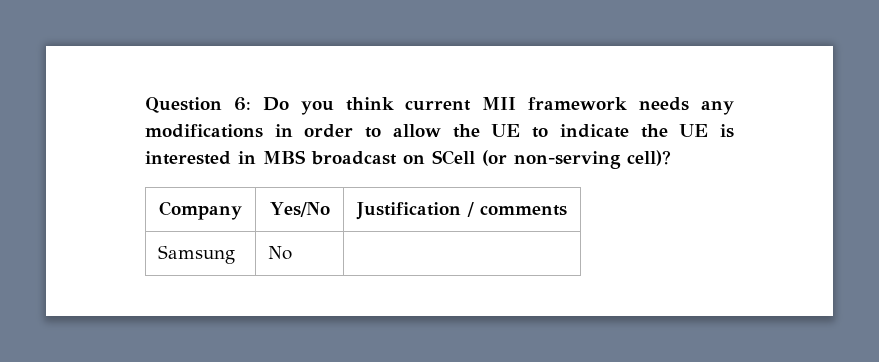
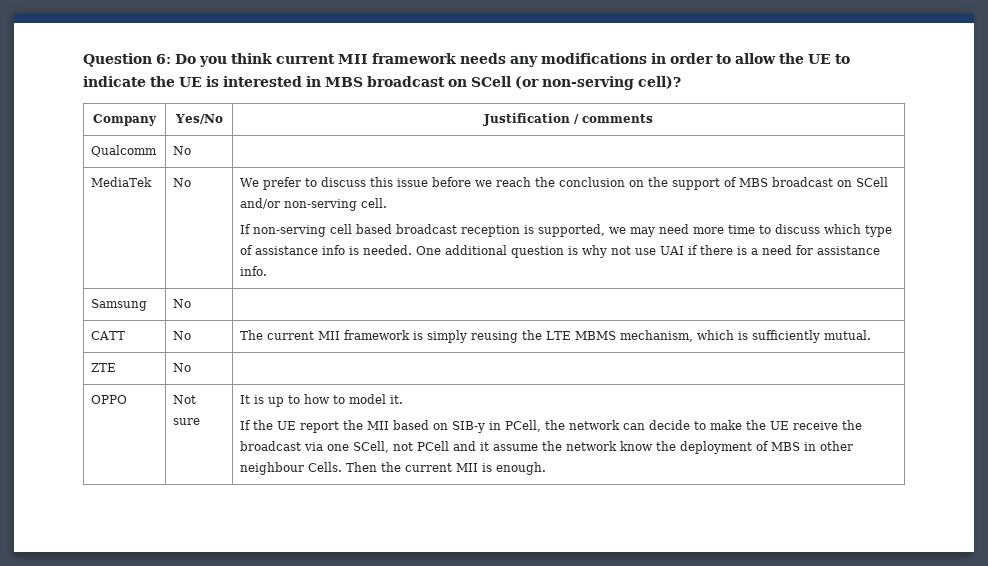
[158,245,236,264] [268,246,293,260] Samsung | No | -> [91,145,158,157] [173,146,192,155] [91,177,153,187] [173,178,192,187] [240,177,889,190] [240,198,388,211] [240,224,893,237] [240,245,881,258] [240,266,268,276] [91,299,148,311] [173,299,192,308] [91,331,126,340] [173,331,192,340] [240,330,872,343] [91,363,117,372] [173,363,192,372] [91,395,128,404] [173,395,197,404] [173,418,201,425] [240,394,404,407] [240,420,863,433] [240,441,854,454] [240,462,547,475] Qualcomm | No | // MediaTek | No | We prefer to discuss this issue before we reach the conclusion on the support of MBS broadcast on SCell and/or non-serving cell. // If non-serving cell based broadcast reception is supported, we may need more time to discuss which type of assistance info is needed. One additional question is why not use UAI if there is a need for assistance info. // Samsung | No | // CATT | No | The current MII framework is simply reusing the LTE MBMS mechanism, which is sufficiently mutual. // ZTE | No | // OPPO | Not sure | It is up to how to model it. // If the UE report the MII based on SIB-y in PCell, the network can decide to make the UE receive the broadcast via one SCell, not PCell and it assume the network know the deployment of MBS in other neighbour Cells. Then the current MII is enough.

